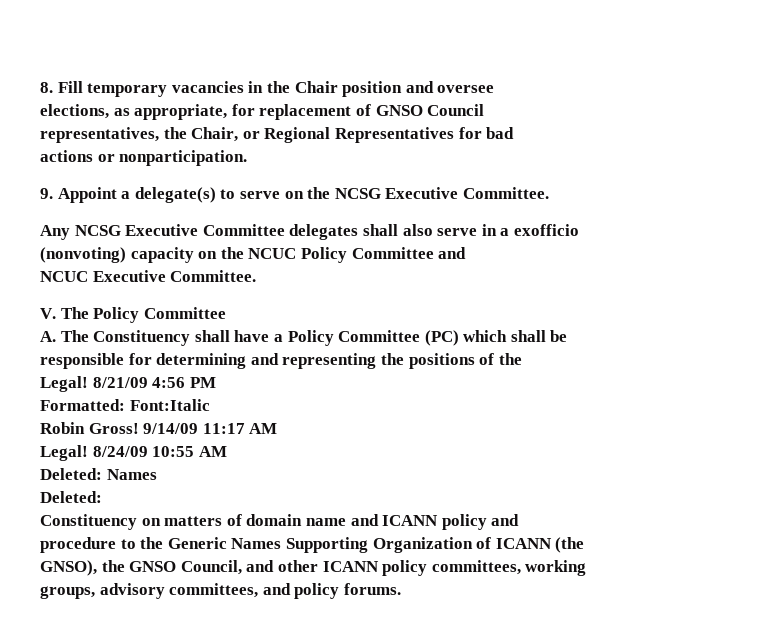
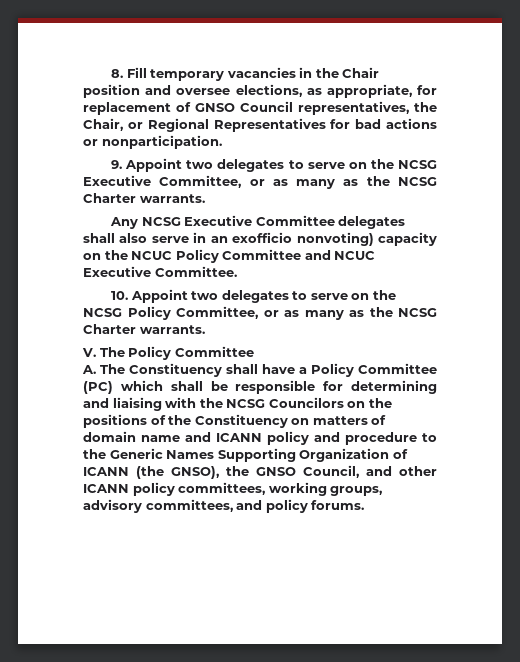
(495, 89) // -> (231, 91) none
(485, 110) // -> (293, 106) none
(515, 133) // -> (382, 124) none
[121,187,216,203] a delegate(s) -> [186,159,285,172] two delegates
[462,187,549,199] Committee. -> [159,175,437,189] [83,193,205,203] Committee, or as many as the NCSG Charter warrants.
[500,228,510,236] a -> [210,236,228,243] an
[40,247,126,263] // (nonvoting) -> [296,232,374,246] nonvoting)
(467, 253) // -> (331, 255) none
(257, 276) none -> [111,289,396,303] [83,306,437,320] [83,324,205,334] // 10. Appoint two delegates to serve on the NCSG Policy Committee, or as many as the NCSG Charter warrants.
(568, 336) // -> (228, 386) none
[282,353,522,369] [40,376,216,392] [40,399,210,411] [40,422,278,434] [40,445,227,461] [40,468,157,480] [40,491,102,503] representing the positions of the // Legal! 8/21/09 4:56 PM // Formatted: Font:Italic // Robin Gross! 9/14/09 11:17 AM // Legal! 8/24/09 10:55 AM // Deleted: Names // Deleted: // -> [112,397,392,411] [83,414,192,428] liaising with the NCSG Councilors on the positions of the
(520, 520) // -> (340, 437) none
(585, 545) // -> (164, 472) none
(587, 568) // -> (327, 489) none

